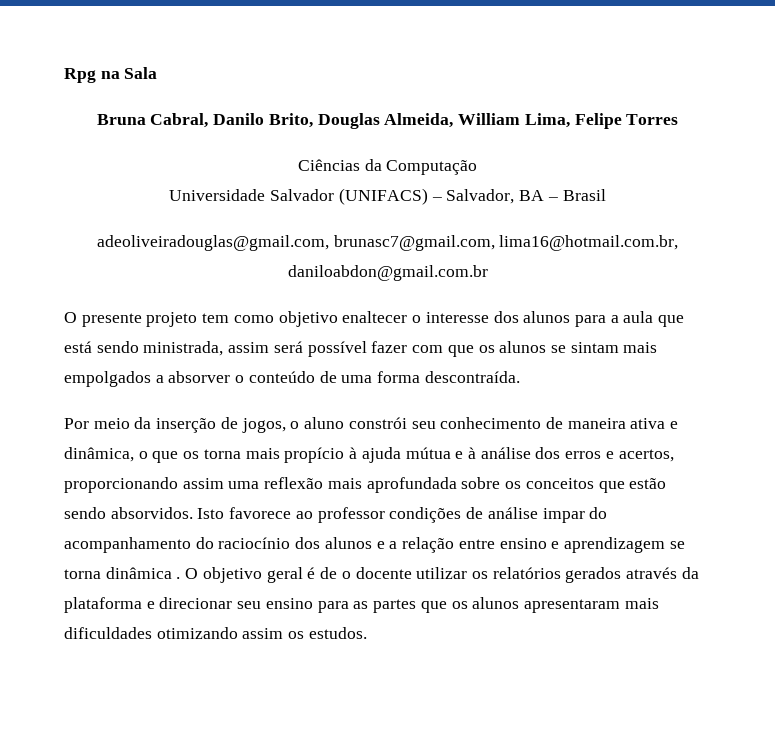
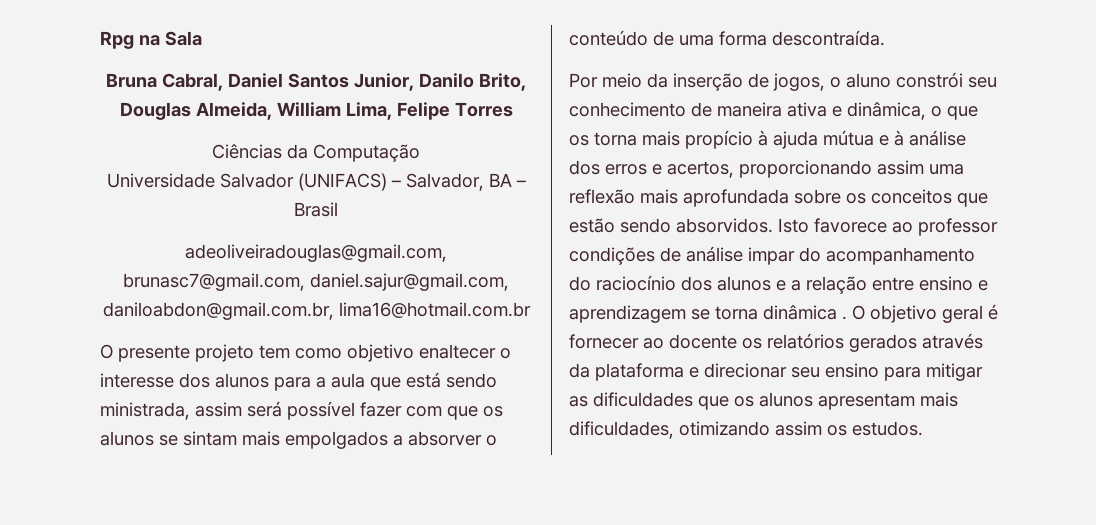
(209, 120) none -> [228,73,414,91] Daniel Santos Junior,
[499,235,679,251] [287,265,488,281] lima16@hotmail.com.br, daniloabdon@gmail.com.br -> [310,273,509,291] [102,302,531,320] daniel.sajur@gmail.com, daniloabdon@gmail.com.br, lima16@hotmail.com.br
[320,567,468,579] de o docente utilizar -> [569,334,737,349] fornecer ao docente
[353,597,659,613] [64,627,152,639] as partes que os alunos apresentaram mais dificuldades -> [926,363,983,381] [569,392,958,410] [569,421,674,439] mitigar as dificuldades que os alunos apresentam mais dificuldades,

